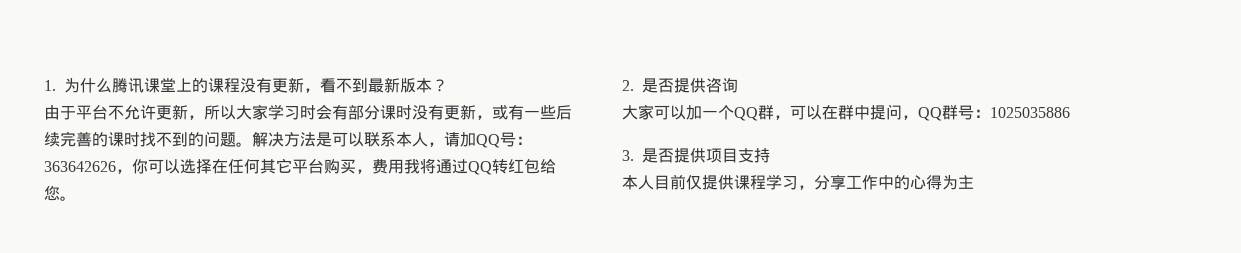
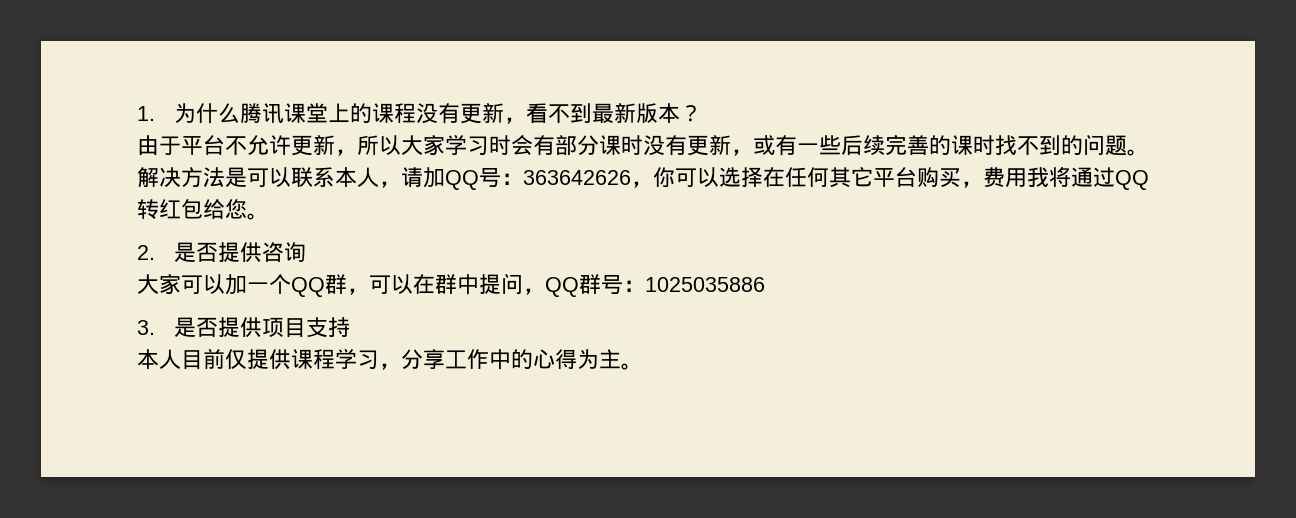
(974, 182) none -> [621,363,643,370] 。

